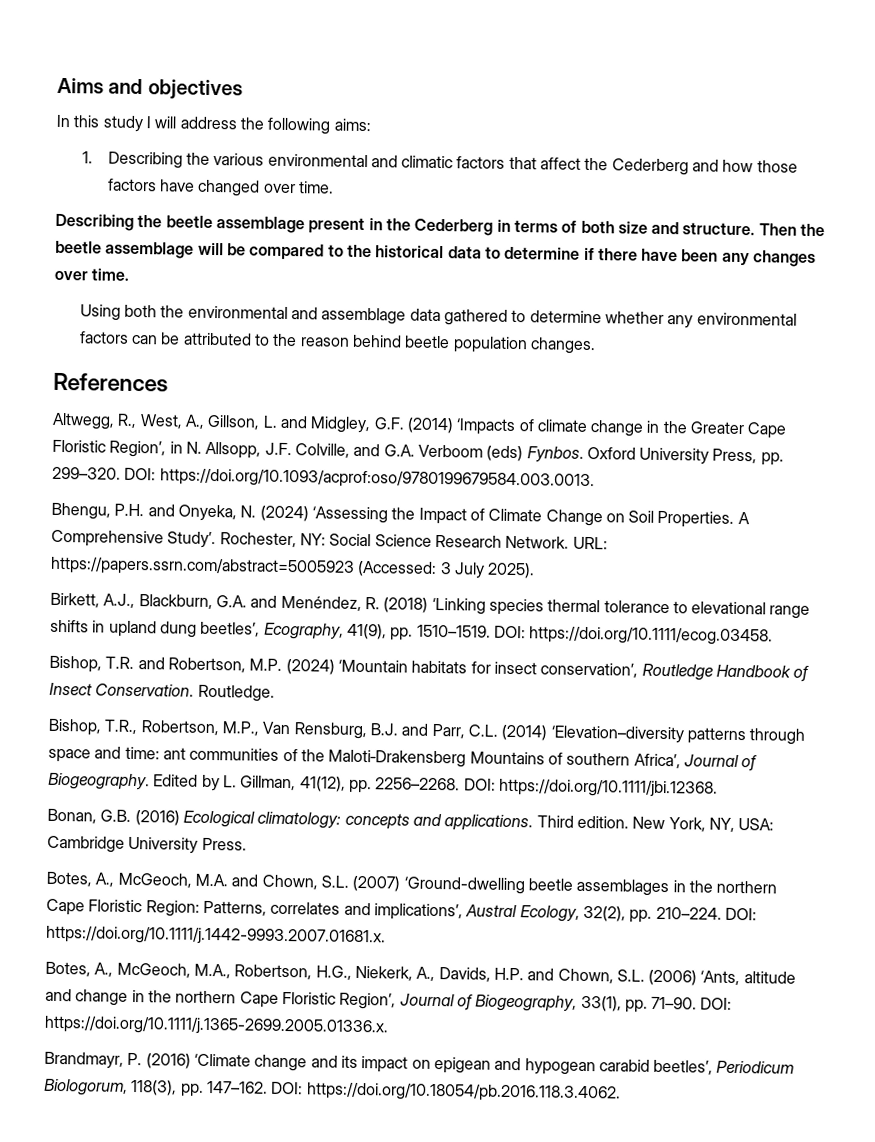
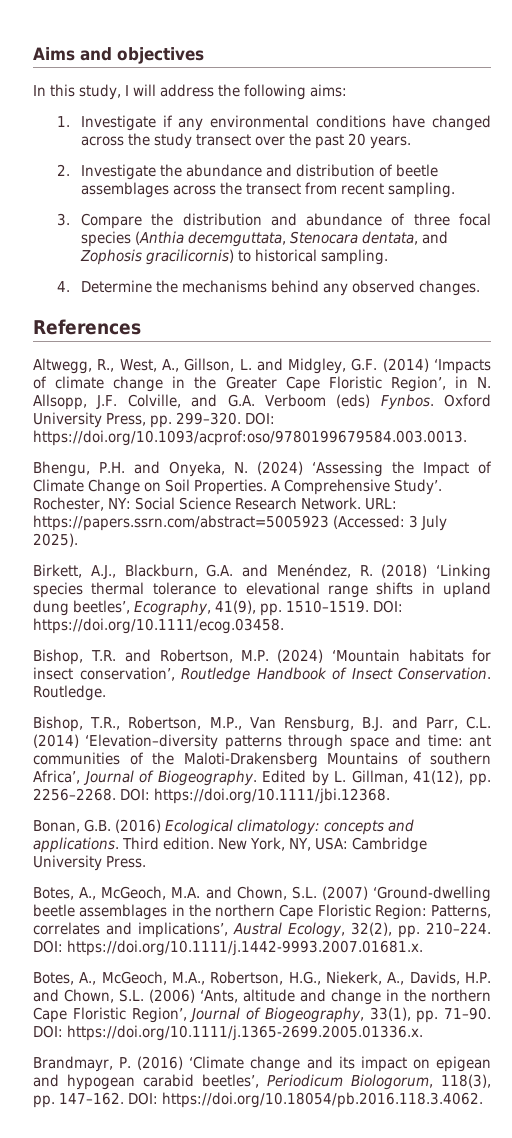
[102,115,144,133] study -> [79,84,121,100] study,
[107,151,798,176] [107,178,334,197] [55,213,826,237] [55,240,817,267] [54,268,130,281] [79,304,797,329] [78,331,528,354] Describing the various environmental and climatic factors that affect the Cederberg and how those factors have changed over time. // Describing the beetle assemblage present in the Cederberg in terms of both size and structure. Then the beetle assemblage will be compared to the historical data to determine if there have been any changes over time. // Using both the environmental and assemblage data gathered to determine whether any environmental factors can be attributed to the reason behind beetle population -> [81,115,491,131] [81,133,412,149] [57,164,439,180] [81,182,456,198] [57,213,491,229] [81,231,449,247] [80,249,389,265] [57,280,416,296] Investigate if any environmental conditions have changed across the study transect over the past 20 years. // 2. Investigate the abundance and distribution of beetle assemblages across the transect from recent sampling. // 3. Compare the distribution and abundance of three focal species (Anthia decemguttata, Stenocara dentata, and Zophosis gracilicornis) to historical sampling. // 4. Determine the mechanisms behind any observed

